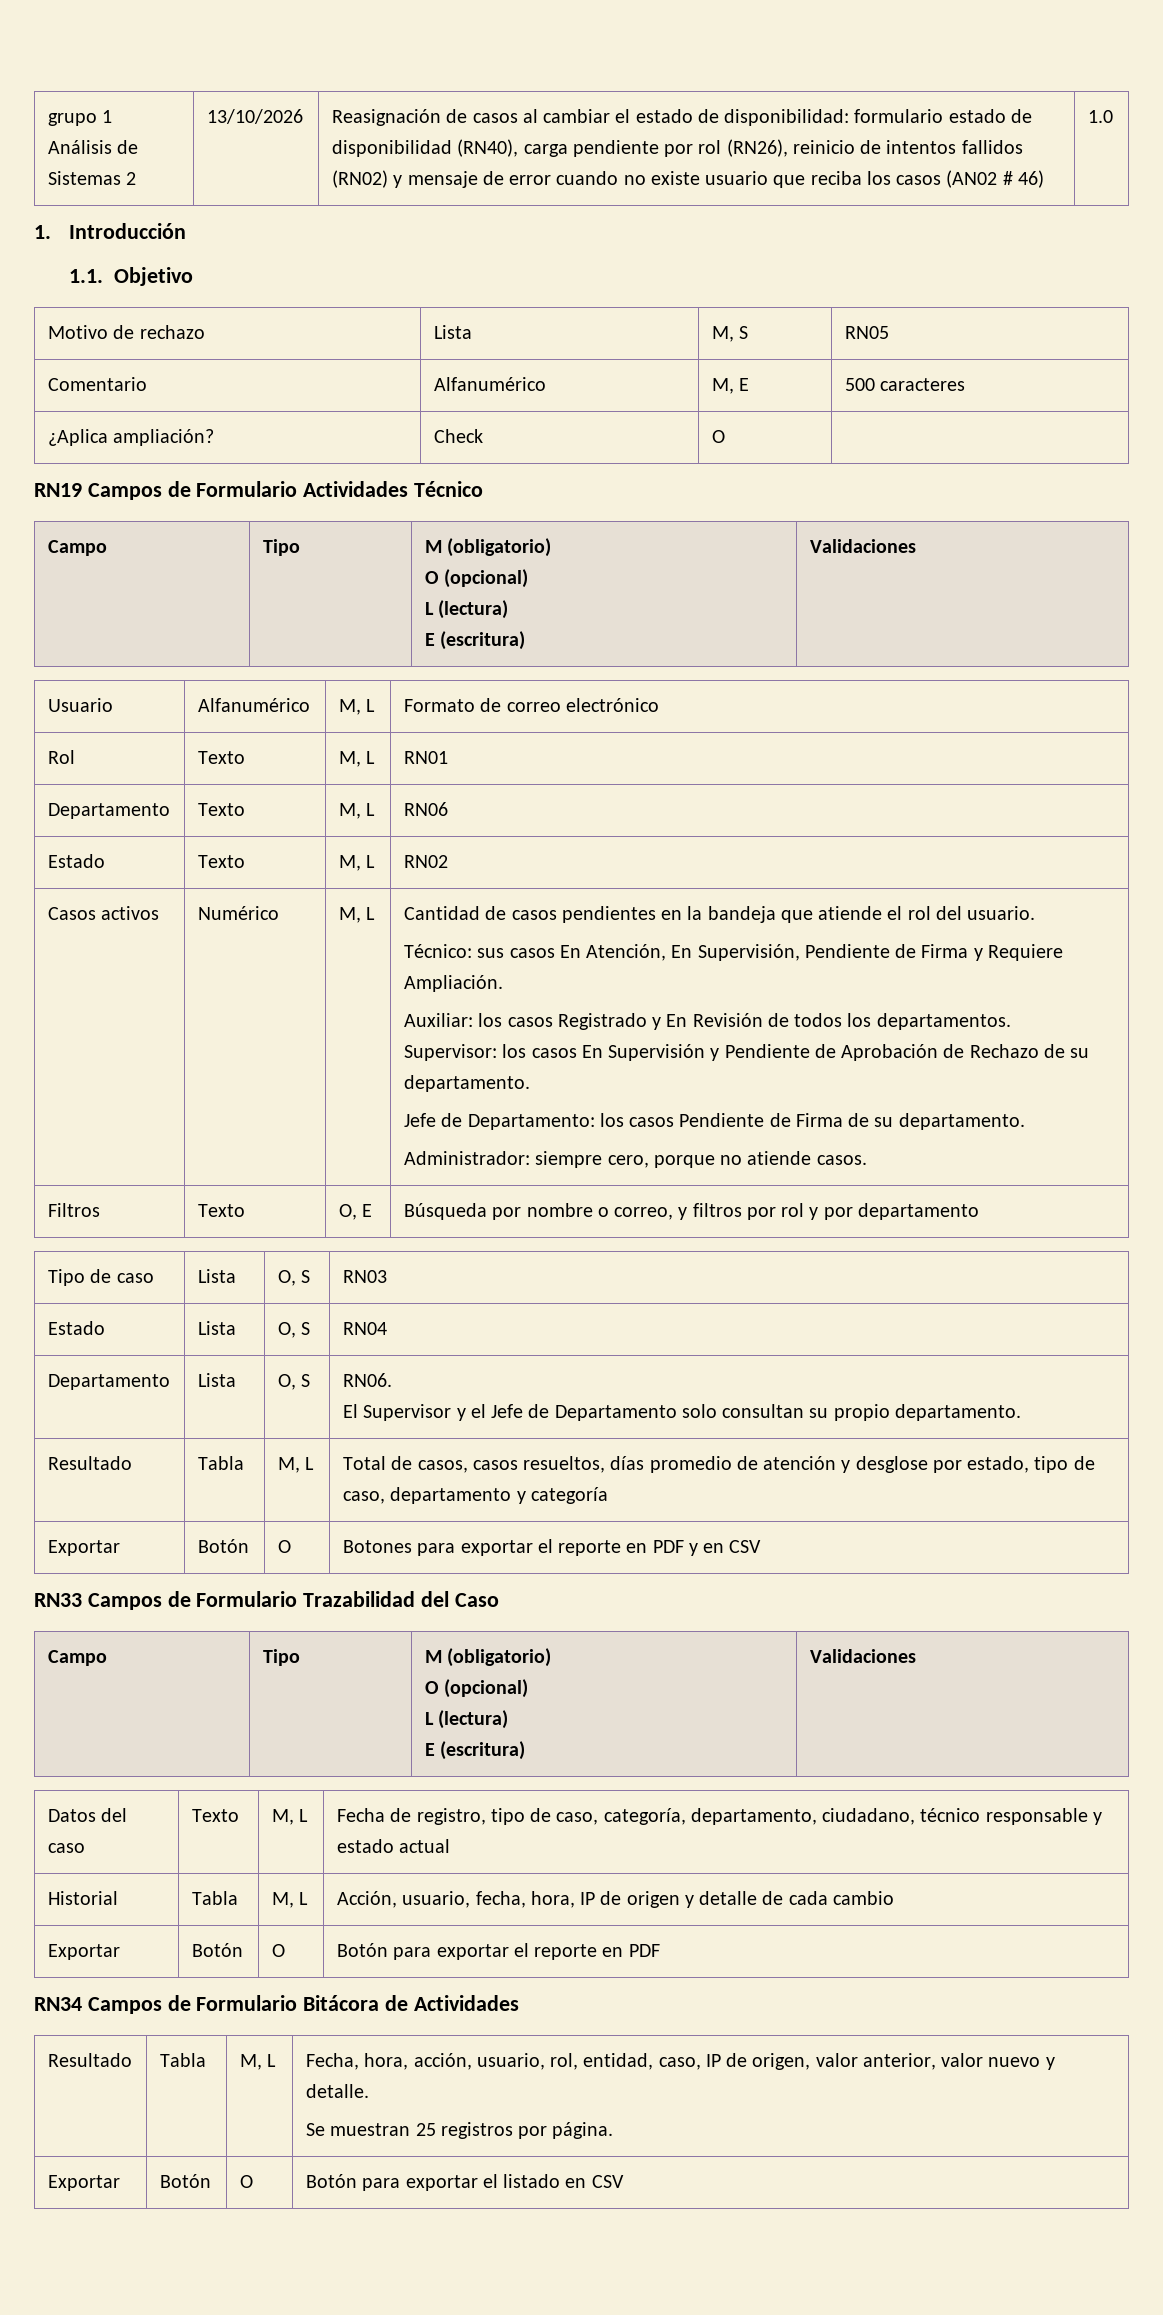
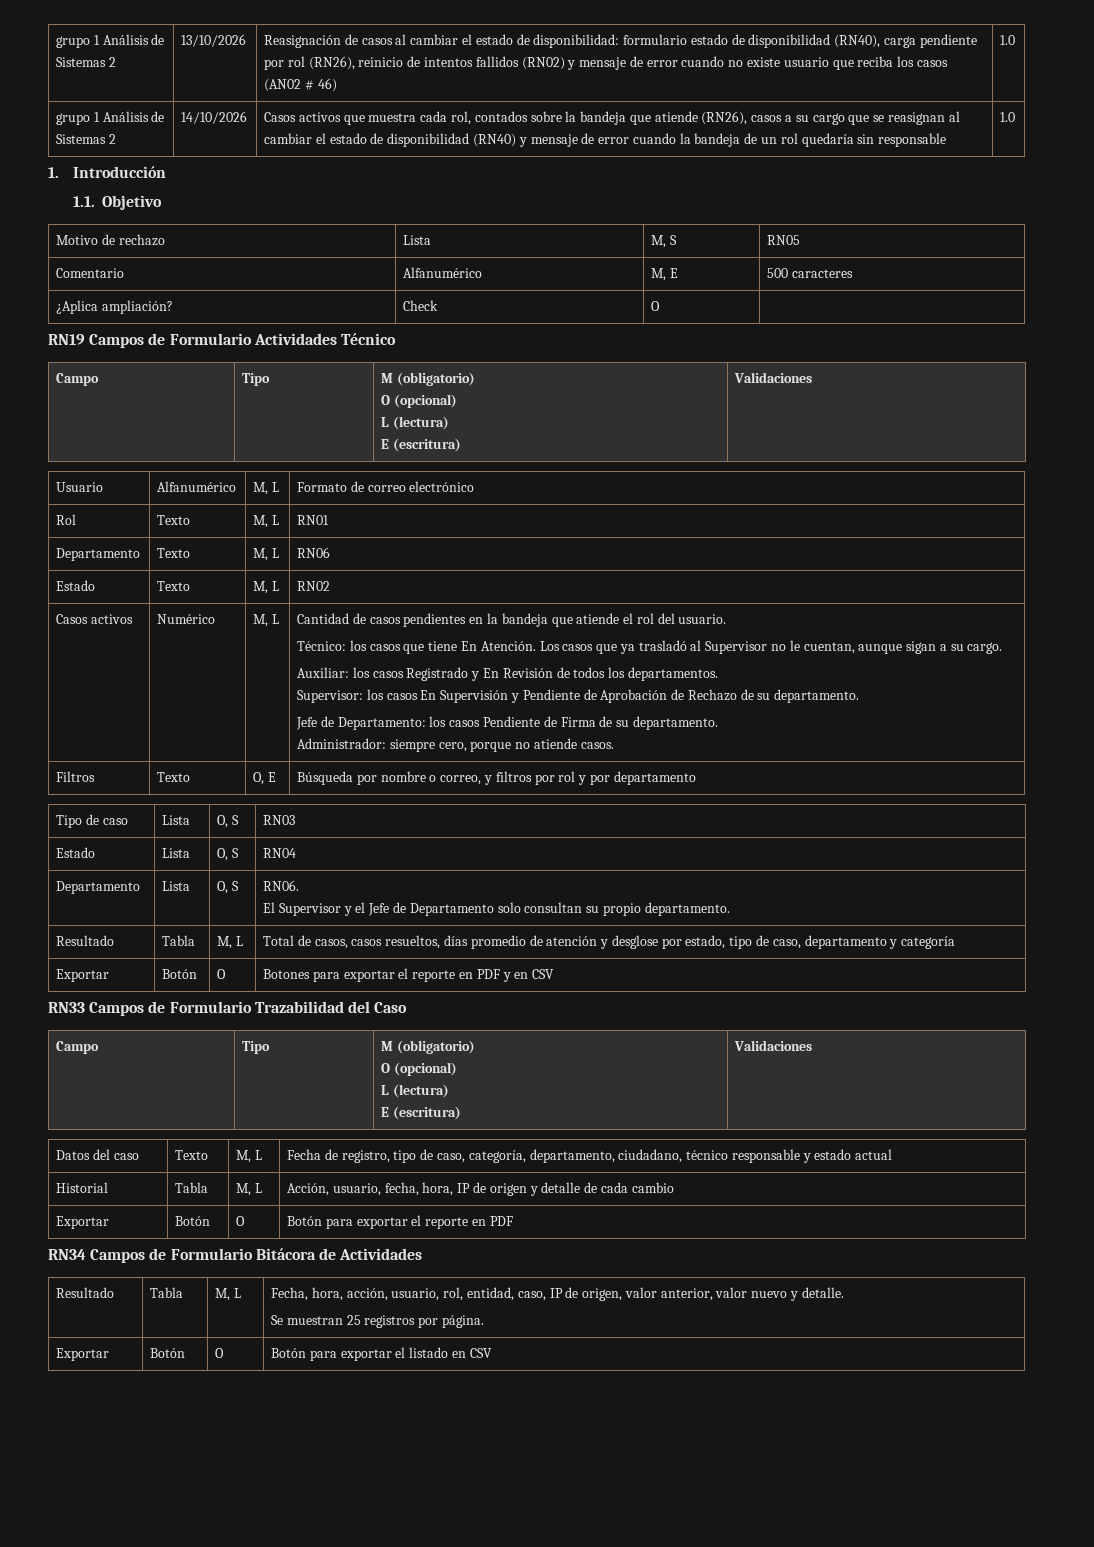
(1113, 116) none -> [56,111,165,125] [56,134,116,144] [181,111,248,124] [264,111,960,125] [264,133,947,147] [1000,112,1016,122] // grupo 1 Análisis de Sistemas 2 | 14/10/2026 | Casos activos que muestra cada rol, contados sobre la bandeja que atiende (RN26), casos a su cargo que se reasignan al cambiar el estado de disponibilidad (RN40) y mensaje de error cuando la bandeja de un rol quedaría sin responsable | 1.0
[477,944,1063,961] [403,975,503,992] sus casos En Atención, En Supervisión, Pendiente de Firma y Requiere Ampliación. -> [349,640,1003,654] los casos que tiene En Atención. Los casos que ya trasladó al Supervisor no le cuentan, aunque sigan a su cargo.

